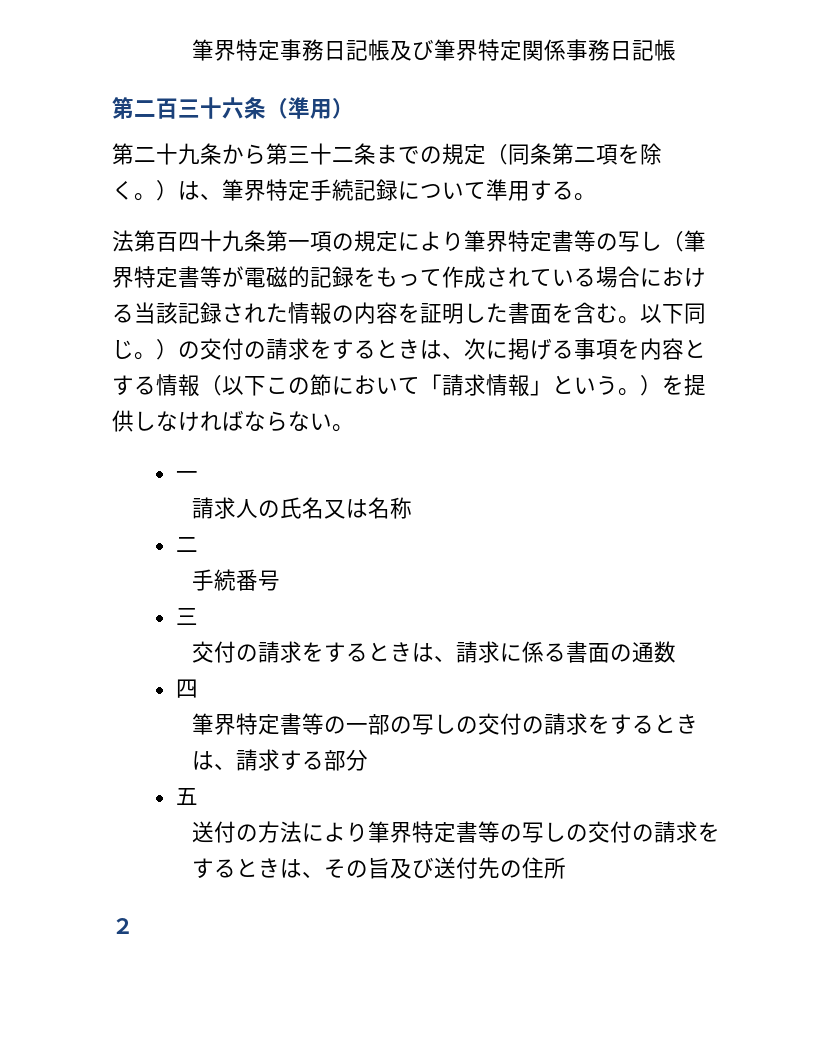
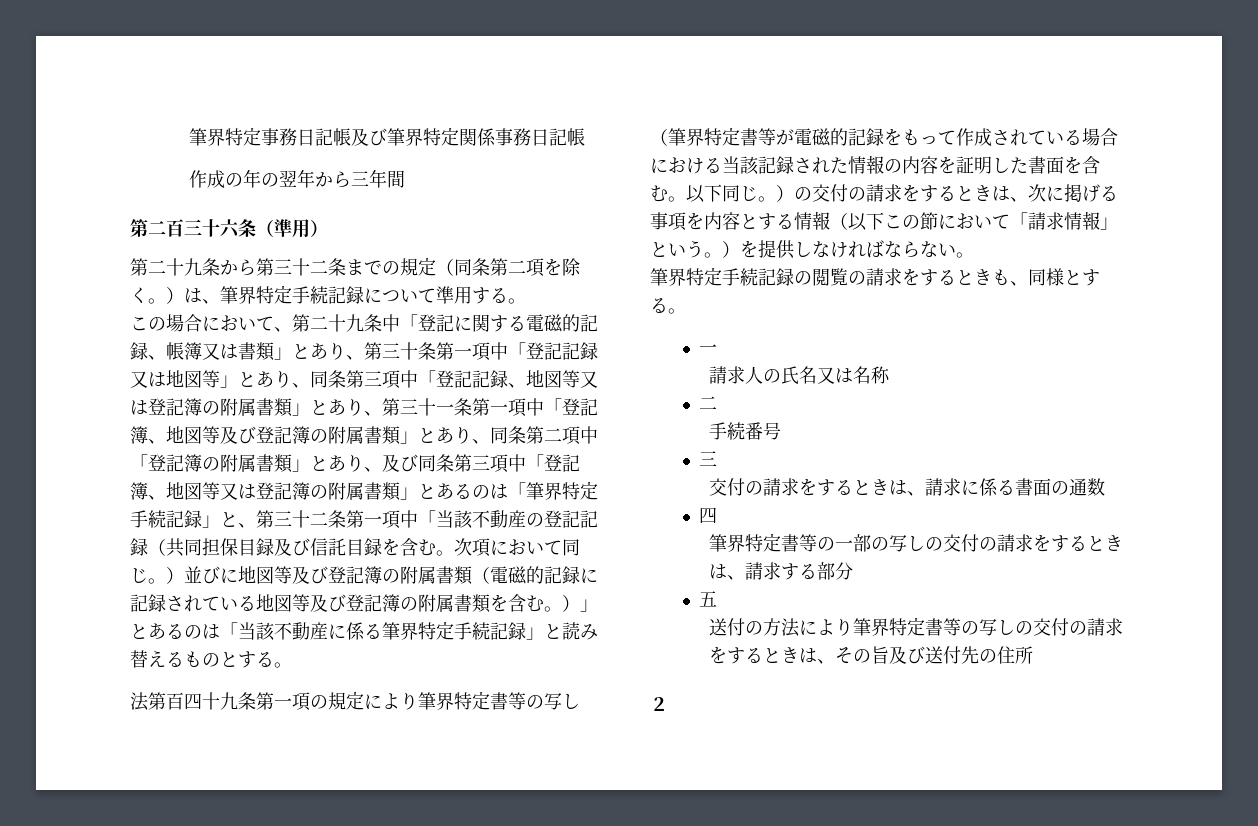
(677, 50) none -> [189,169,406,188] // 作成の年の翌年から三年間
(596, 197) none -> [130,314,598,333] [130,342,598,361] [130,370,598,389] [130,398,598,417] [130,426,598,445] [130,454,580,473] [130,481,598,501] [130,510,598,529] [130,538,580,557] [130,566,598,585] [130,594,598,613] [130,621,598,641] [130,650,292,668] // この場合において、第二十九条中「登記に関する電磁的記録、帳簿又は書類」とあり、第三十条第一項中「登記記録又は地図等」とあり、同条第三項中「登記記録、地図等又は登記簿の附属書類」とあり、第三十一条第一項中「登記簿、地図等及び登記簿の附属書類」とあり、同条第二項中「登記簿の附属書類」とあり、及び同条第三項中「登記簿、地図等又は登記簿の附属書類」とあるのは「筆界特定手続記録」と、第三十二条第一項中「当該不動産の登記記録（共同担保目録及び信託目録を含む。次項において同じ。）並びに地図等及び登記簿の附属書類（電磁的記録に記録されている地図等及び登記簿の附属書類を含む。）」とあるのは「当該不動産に係る筆界特定手続記録」と読み替えるものとする。
(354, 428) none -> [650,267,1100,286] [650,298,686,314] // 筆界特定手続記録の閲覧の請求をするときも、同様とする。

